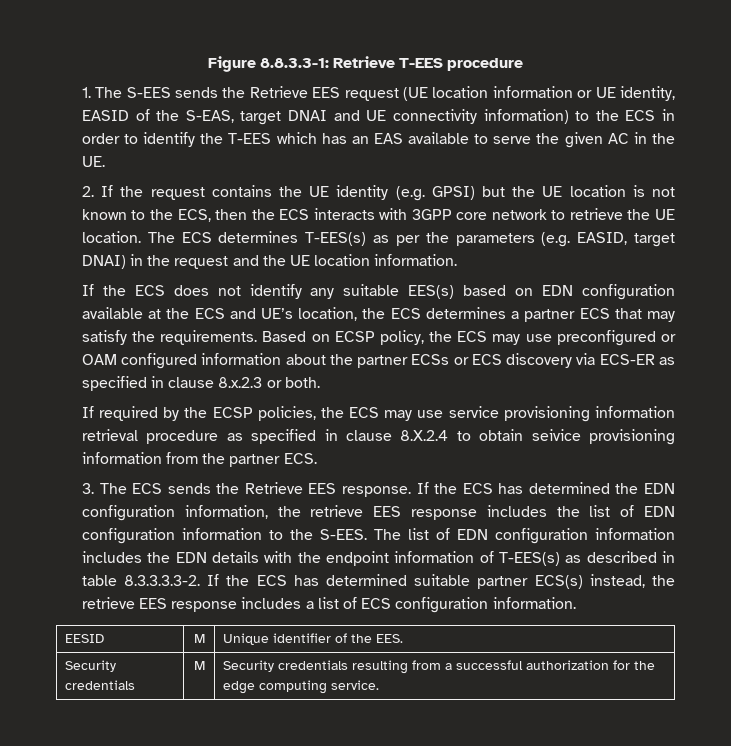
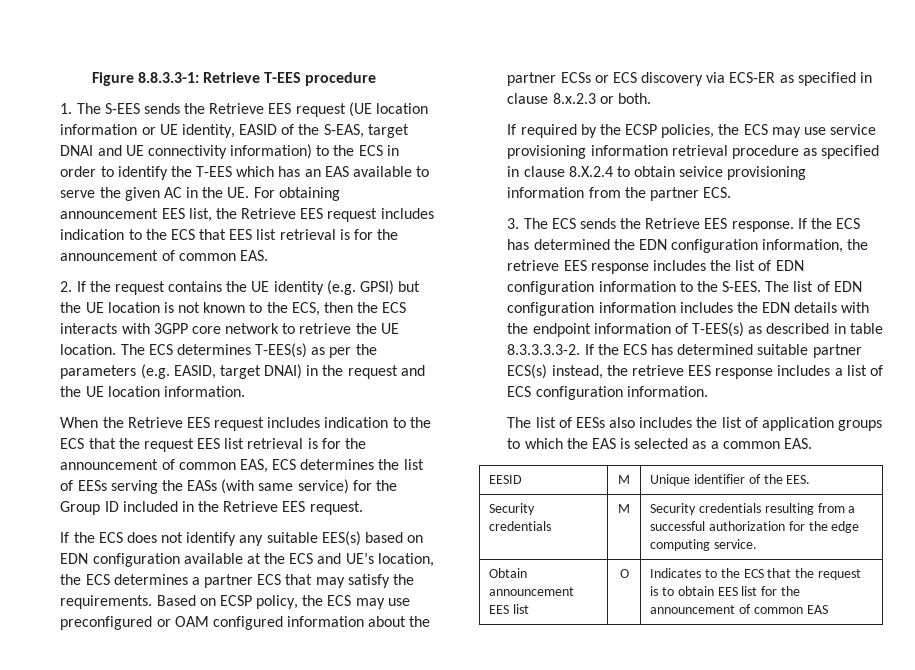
(105, 161) none -> [253,187,340,201] [60,208,434,222] [60,229,399,240] [60,250,268,261] For obtaining announcement EES list, the Retrieve EES request includes indication to the ECS that EES list retrieval is for the announcement of common EAS.
(458, 260) none -> [60,417,431,431] [60,438,366,452] [60,459,424,473] [60,479,397,494] [60,501,363,515] // When the Retrieve EES request includes indication to the ECS that the request EES list retrieval is for the announcement of common EAS, ECS determines the list of EESs serving the EASs (with same service) for the Group ID included in the Retrieve EES request.
(576, 603) none -> [507,417,883,431] [507,438,812,449] // The list of EESs also includes the list of application groups to which the EAS is selected as a common EAS.
(380, 685) none -> [489,568,528,578] [489,587,575,596] [489,604,530,614] [619,569,629,578] [650,568,862,580] [650,586,801,596] [650,604,828,614] // Obtain announcement EES list | O | Indicates to the ECS that the request is to obtain EES list for the announcement of common EAS

